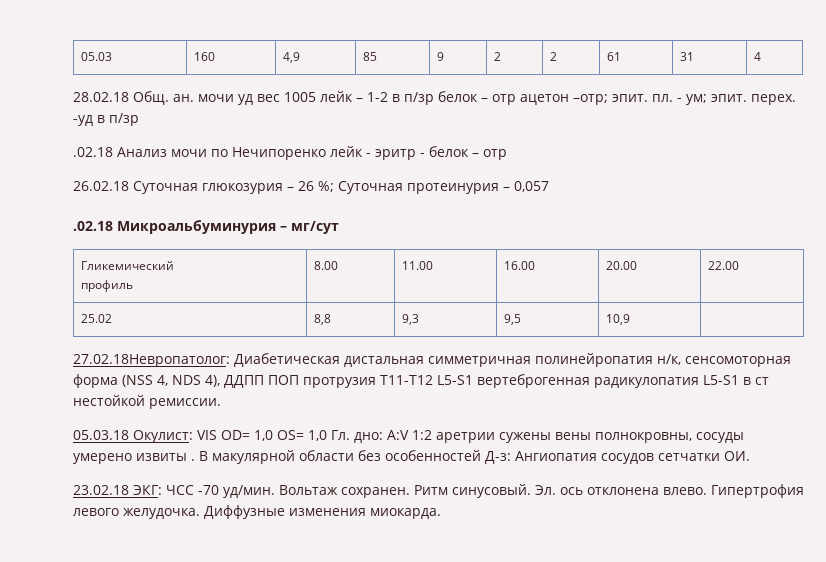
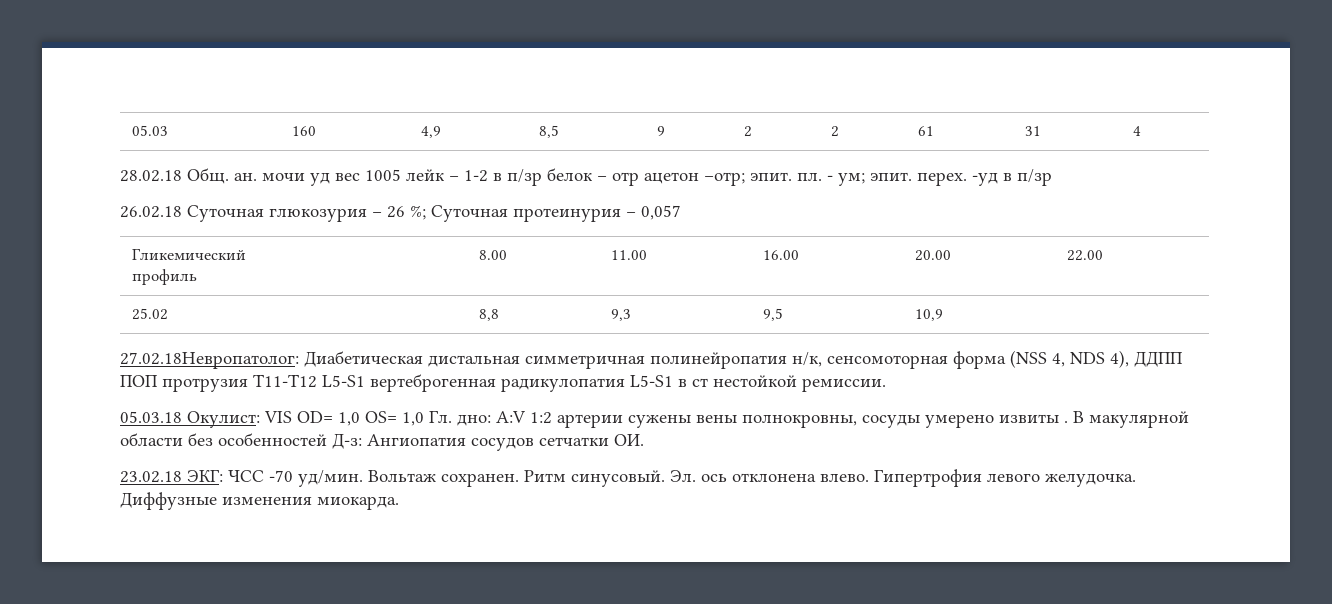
[363,52,378,61] 85 -> [538,125,559,138] 8,5
[73,146,507,160] // .02.18 Анализ мочи по Нечипоренко лейк - эритр - белок – отр -> (1052, 177) none
[73,220,339,234] // .02.18 Микроальбуминурия – мг/сут -> (681, 212) none
[436,432,495,443] аретрии -> [557,414,623,428] артерии

